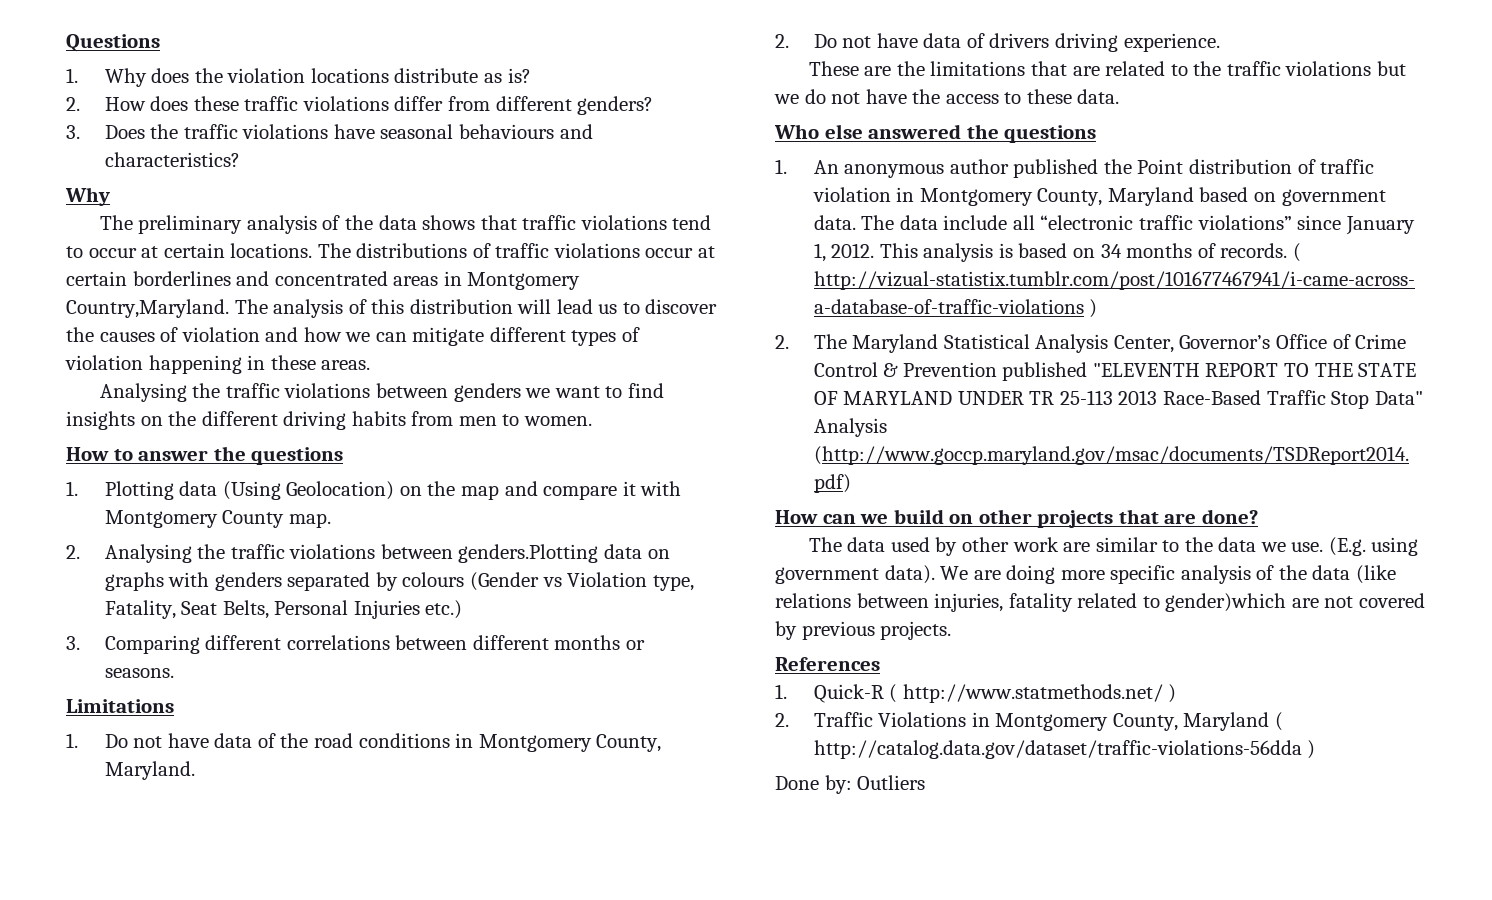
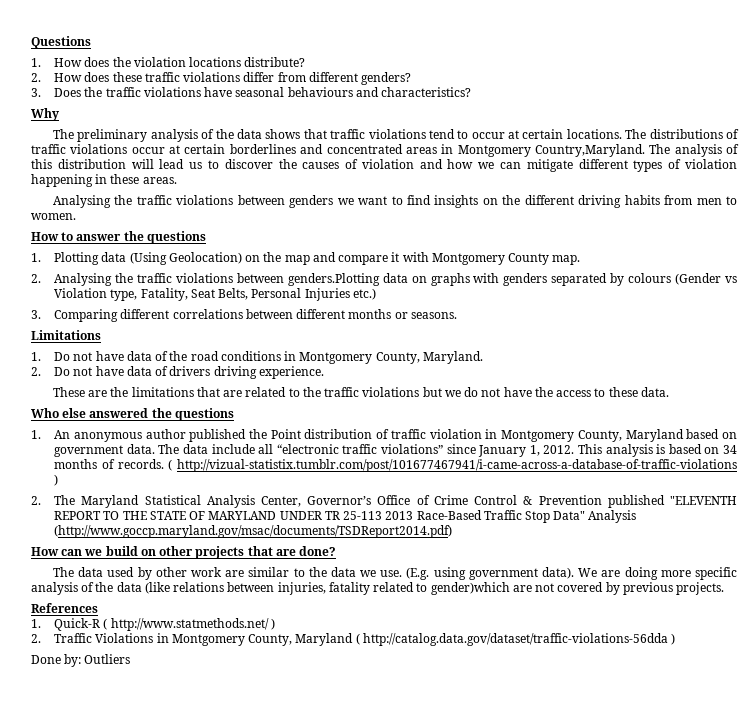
[104,68,147,87] Why -> [54,58,83,67] How
[394,68,531,83] distribute as is? -> [244,57,306,67] distribute?

